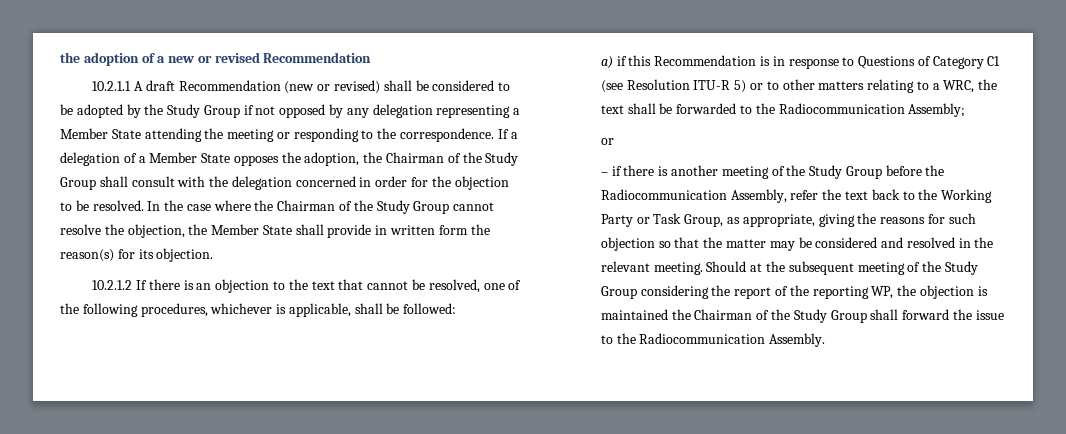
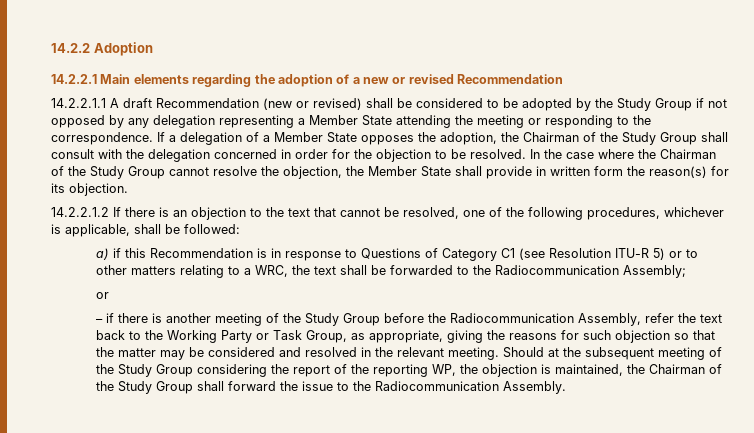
(60, 57) none -> [51,42,153,56] [51,74,252,87] 14.2.2 Adoption // 14.2.2.1 Main elements regarding
[92,81,132,91] 10.2.1.1 -> [51,98,106,108] 14.2.2.1.1
[92,280,133,290] 10.2.1.2 -> [51,207,109,217] 14.2.2.1.2
[600,309,668,320] maintained -> [555,364,624,376] maintained,

